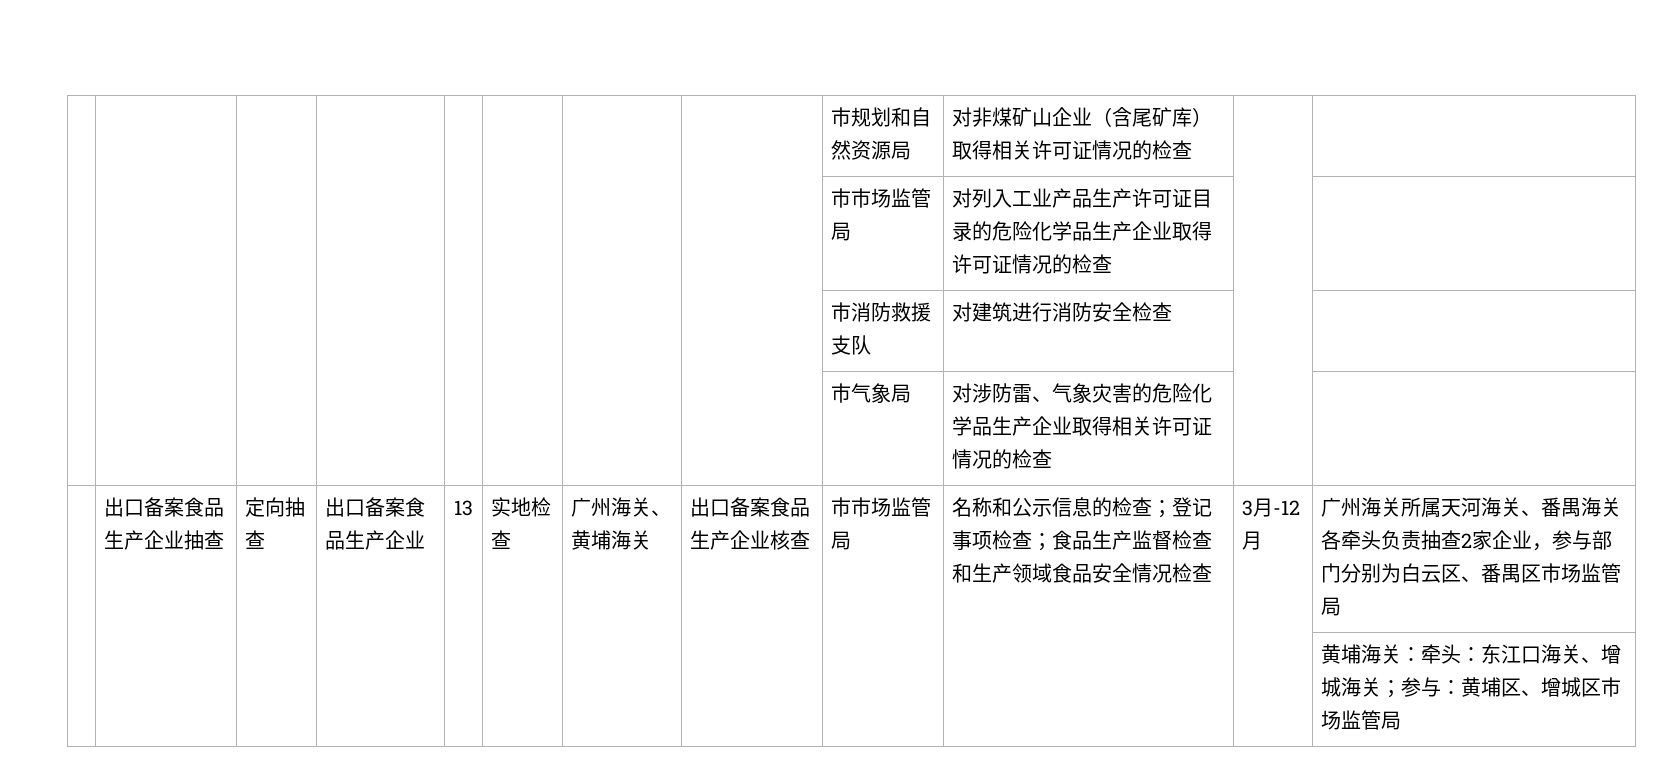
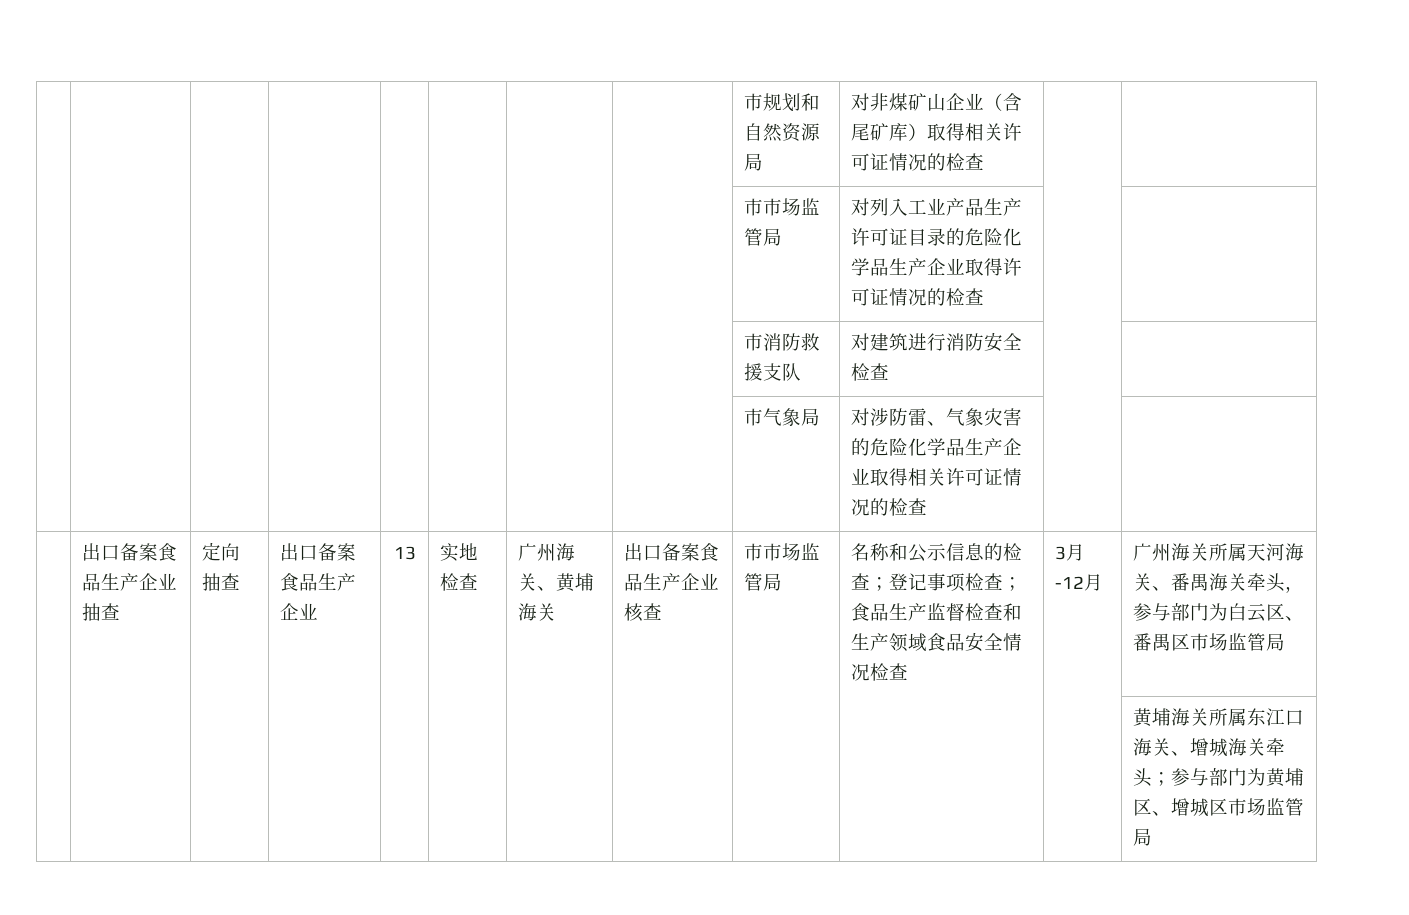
[1321,530,1533,550] 各牵头负责抽查2家企业 -> [1247,573,1286,592] 牵头
[1341,563,1382,583] 分别 -> (1210, 612) none
[1401,644,1482,664] ：牵头： -> [1209,708,1248,726] 所属
[1381,677,1462,698] ；参与： -> [1266,738,1286,756] [1133,768,1267,787] 牵头；参与部门为

